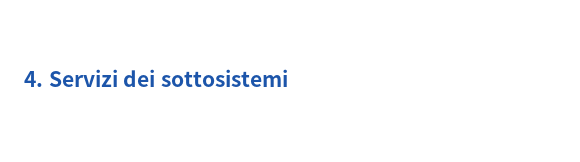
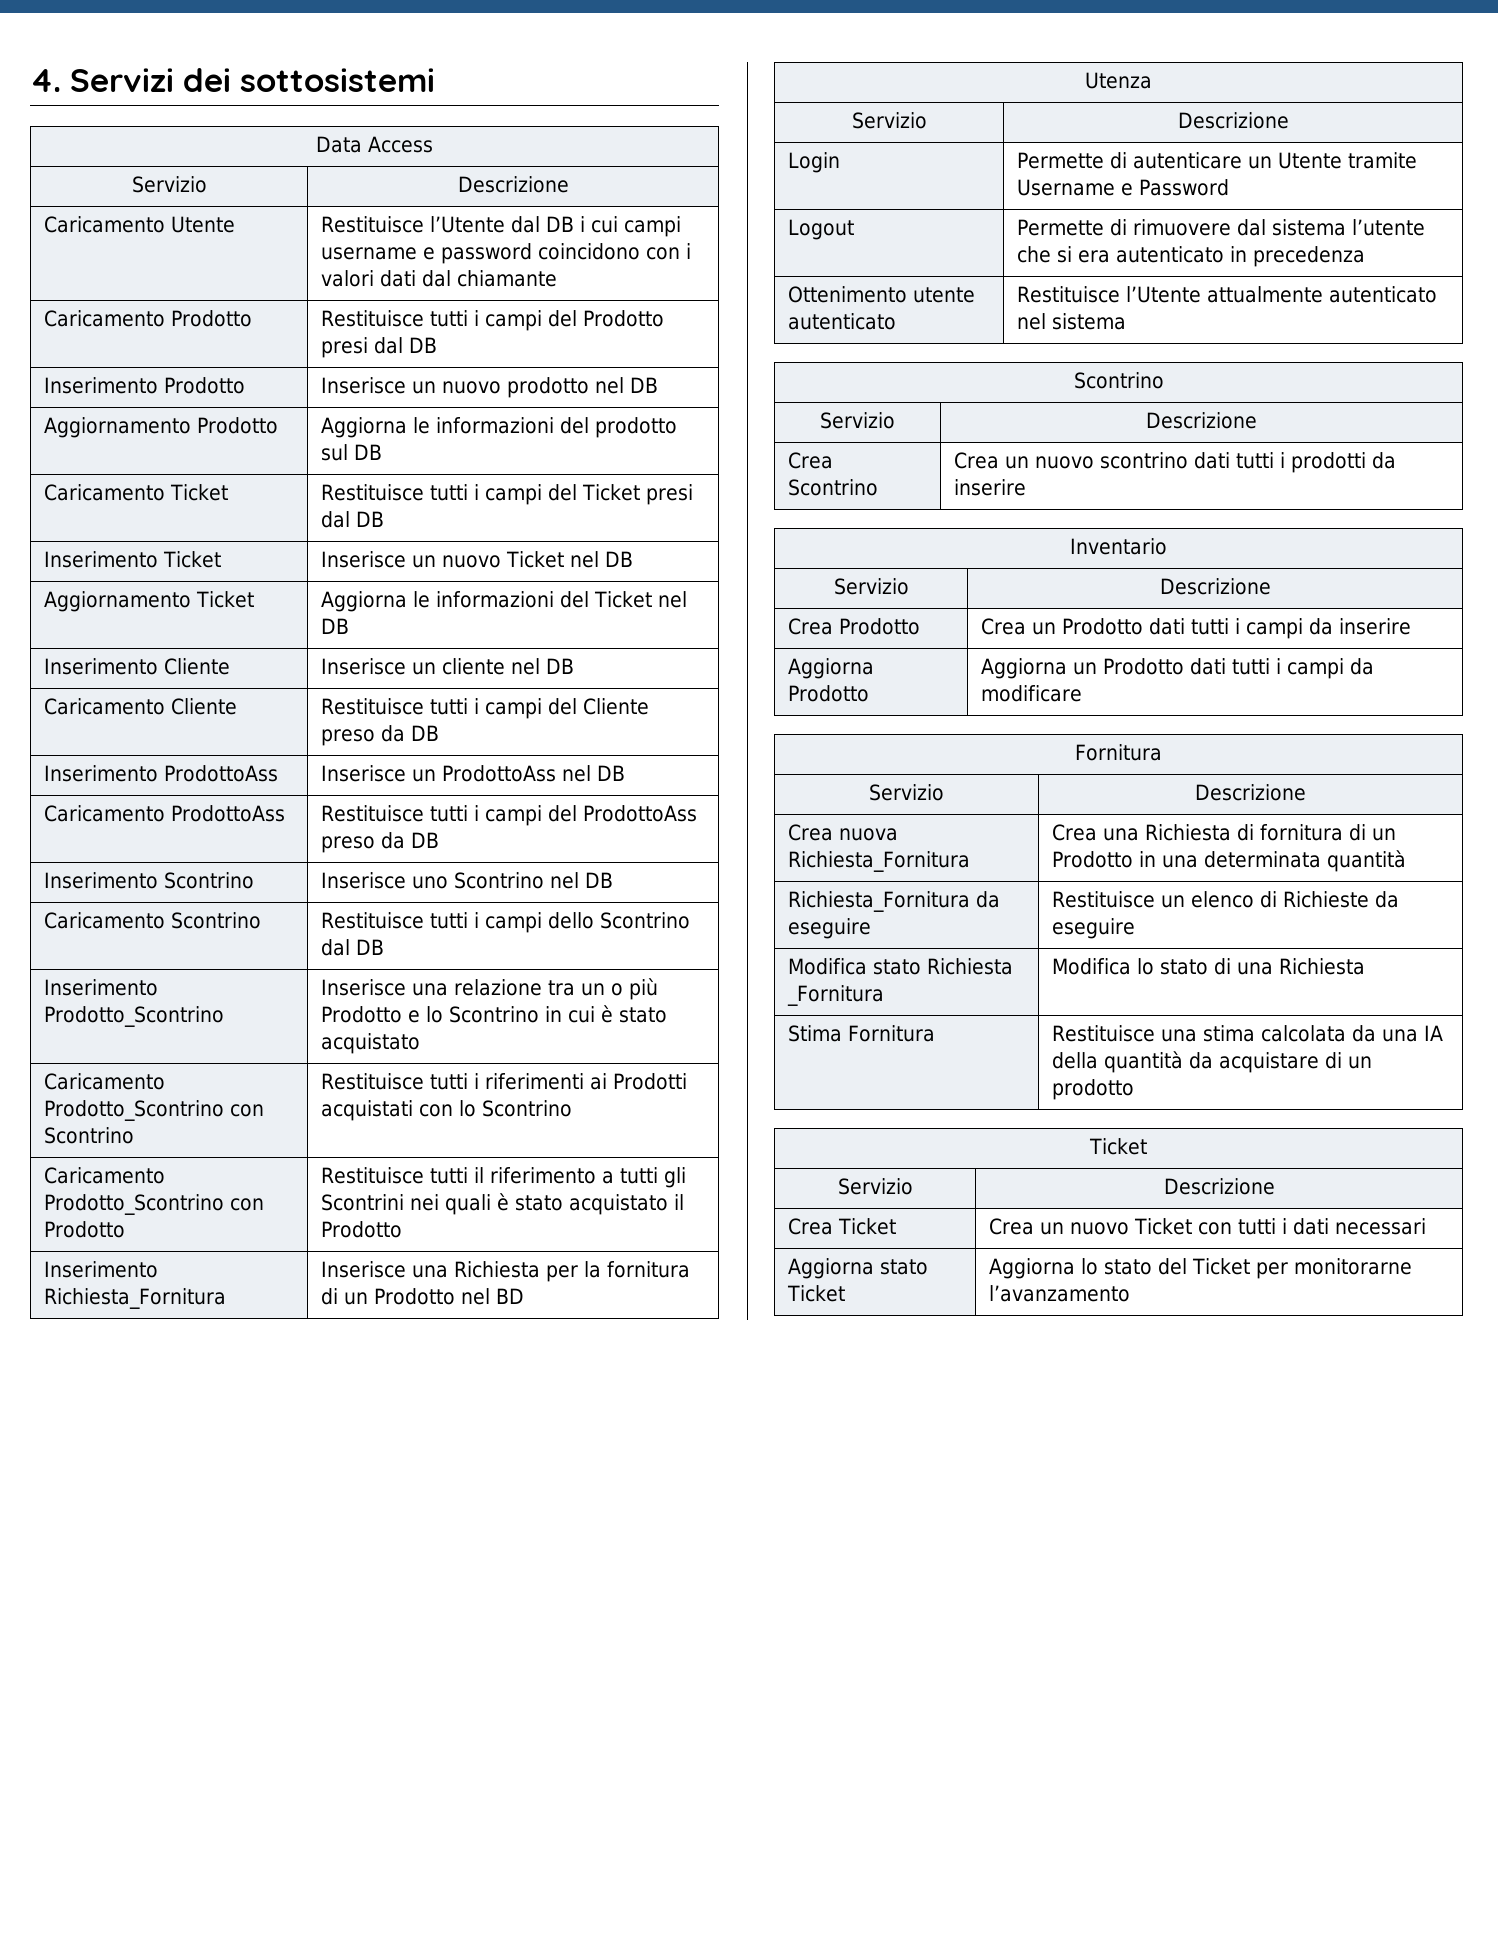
(289, 78) none -> [316,136,433,153] [131,176,207,193] [457,176,569,193] [44,216,236,233] [321,216,681,237] [321,243,692,264] [321,270,558,287] [44,310,253,327] [321,310,664,331] [321,337,438,358] [44,377,246,394] [321,377,659,398] [44,417,279,438] [321,417,678,438] [321,444,383,461] [44,484,229,501] [321,484,693,505] [321,511,385,528] [44,551,222,568] [321,551,633,568] [44,591,255,612] [321,591,687,612] [321,618,350,634] [44,658,231,675] [321,658,575,675] [44,698,238,715] [321,698,649,719] [321,725,440,746] [44,765,279,782] [321,765,626,782] [44,805,286,822] [321,805,697,826] [321,832,440,853] [44,872,255,889] [321,872,614,889] [44,912,262,929] [321,912,690,933] [321,939,385,956] [44,979,159,996] [44,1006,225,1027] [321,978,659,1000] [321,1005,668,1023] [321,1033,421,1054] [44,1073,166,1090] [44,1100,265,1121] [44,1127,135,1144] [321,1073,687,1090] [321,1100,573,1121] [44,1167,166,1184] [44,1194,265,1215] [44,1221,126,1238] [321,1167,686,1188] [321,1193,685,1215] [321,1221,403,1238] [44,1261,159,1278] [44,1288,227,1309] [321,1261,691,1282] [321,1288,525,1305] [1085,72,1152,89] [851,112,927,129] [1177,112,1289,129] [788,152,841,173] [1017,152,1417,169] [1017,179,1230,196] [788,219,855,240] [1017,219,1425,236] [1017,246,1366,267] [788,286,976,303] [788,313,897,330] [1017,286,1437,303] [1017,313,1127,330] [1073,372,1164,389] [820,412,895,429] [1146,412,1257,429] [788,452,834,469] [788,479,879,496] [954,452,1397,473] [954,479,1027,496] [1070,538,1167,555] [833,578,909,595] [1159,578,1271,595] [788,618,921,635] [981,618,1412,639] [788,658,875,679] [788,685,870,702] [981,658,1375,679] [981,685,1083,702] [1075,744,1163,761] [869,784,944,801] [1195,784,1306,801] [788,824,899,841] [788,851,971,872] [1052,824,1397,841] [1052,850,1407,872] [788,891,1000,912] [788,918,872,939] [1052,891,1399,908] [1052,918,1136,939] [788,958,1014,975] [787,985,885,1006] [1052,958,1366,975] [788,1025,936,1042] [1052,1025,1443,1042] [1052,1051,1373,1073] [1052,1079,1135,1100] [1089,1138,1148,1155] [837,1178,913,1195] [1163,1178,1275,1195] [788,1218,897,1235] [989,1218,1426,1235] [788,1258,929,1279] [787,1285,846,1302] [989,1258,1412,1279] [989,1285,1131,1302] // Data Access // Servizio | Descrizione // Caricamento Utente | Restituisce l’Utente dal DB i cui campi username e password coincidono con i valori dati dal chiamante // Caricamento Prodotto | Restituisce tutti i campi del Prodotto presi dal DB // Inserimento Prodotto | Inserisce un nuovo prodotto nel DB // Aggiornamento Prodotto | Aggiorna le informazioni del prodotto sul DB // Caricamento Ticket | Restituisce tutti i campi del Ticket presi dal DB // Inserimento Ticket | Inserisce un nuovo Ticket nel DB // Aggiornamento Ticket | Aggiorna le informazioni del Ticket nel DB // Inserimento Cliente | Inserisce un cliente nel DB // Caricamento Cliente | Restituisce tutti i campi del Cliente preso da DB // Inserimento ProdottoAss | Inserisce un ProdottoAss nel DB // Caricamento ProdottoAss | Restituisce tutti i campi del ProdottoAss preso da DB // Inserimento Scontrino | Inserisce uno Scontrino nel DB // Caricamento Scontrino | Restituisce tutti i campi dello Scontrino dal DB // Inserimento Prodotto_Scontrino | Inserisce una relazione tra un o più Prodotto e lo Scontrino in cui è stato acquistato // Caricamento Prodotto_Scontrino con Scontrino | Restituisce tutti i riferimenti ai Prodotti acquistati con lo Scontrino // Caricamento Prodotto_Scontrino con Prodotto | Restituisce tutti il riferimento a tutti gli Scontrini nei quali è stato acquistato il Prodotto // Inserimento Richiesta_Fornitura | Inserisce una Richiesta per la fornitura di un Prodotto nel BD // Utenza // Servizio | Descrizione // Login | Permette di autenticare un Utente tramite Username e Password // Logout | Permette di rimuovere dal sistema l’utente che si era autenticato in precedenza // Ottenimento utente autenticato | Restituisce l’Utente attualmente autenticato nel sistema // Scontrino // Servizio | Descrizione // Crea Scontrino | Crea un nuovo scontrino dati tutti i prodotti da inserire // Inventario // Servizio | Descrizione // Crea Prodotto | Crea un Prodotto dati tutti i campi da inserire // Aggiorna Prodotto | Aggiorna un Prodotto dati tutti i campi da modificare // Fornitura // Servizio | Descrizione // Crea nuova Richiesta_Fornitura | Crea una Richiesta di fornitura di un Prodotto in una determinata quantità // Richiesta_Fornitura da eseguire | Restituisce un elenco di Richieste da eseguire // Modifica stato Richiesta _Fornitura | Modifica lo stato di una Richiesta // Stima Fornitura | Restituisce una stima calcolata da una IA della quantità da acquistare di un prodotto // Ticket // Servizio | Descrizione // Crea Ticket | Crea un nuovo Ticket con tutti i dati necessari // Aggiorna stato Ticket | Aggiorna lo stato del Ticket per monitorarne l’avanzamento

